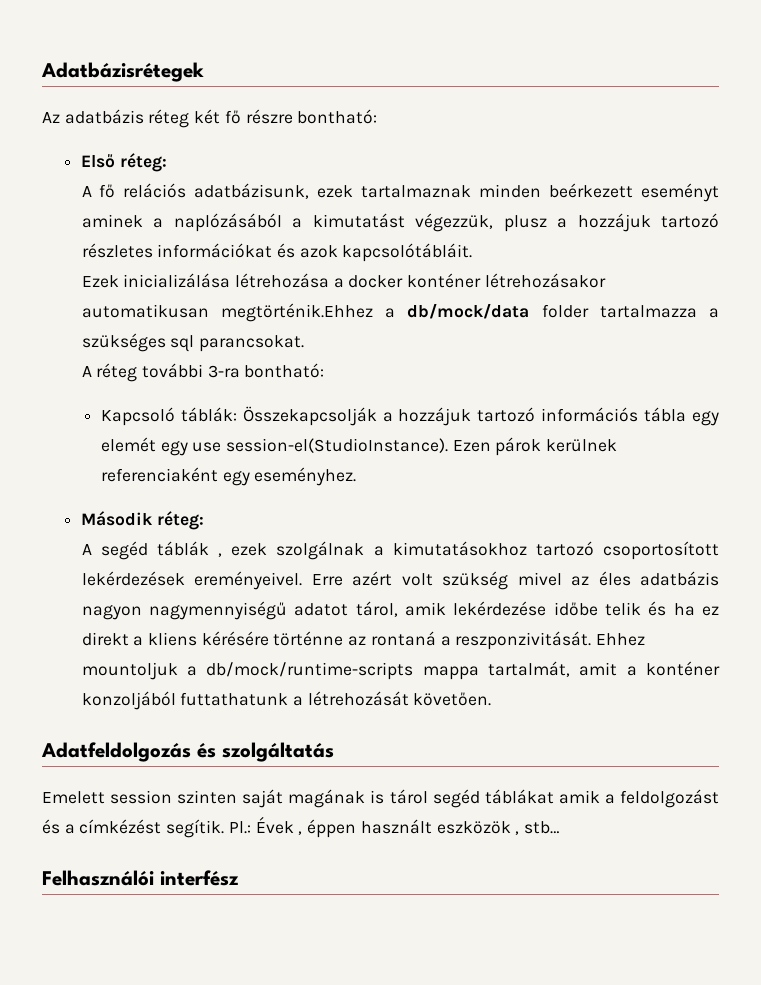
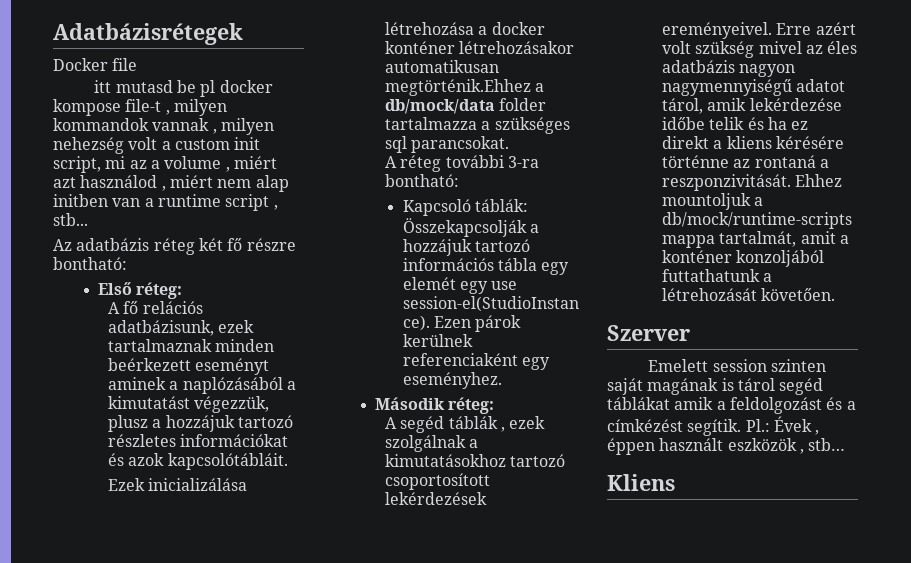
(204, 72) none -> [53,58,138,71] [94,80,273,97] [53,99,227,116] [53,118,274,135] [53,137,261,154] [53,156,277,173] [53,175,289,192] [53,194,278,211] [53,213,88,226] // Docker file // itt mutasd be pl docker kompose file-t , milyen kommandok vannak , milyen nehezség volt a custom init script, mi az a volume , miért azt használod , miért nem alap initben van a runtime script , stb...
[41,742,334,762] Adatfeldolgozás és szolgáltatás -> [607,325,690,341] Szerver
[42,870,239,886] Felhasználói interfész -> [607,474,675,491] Kliens

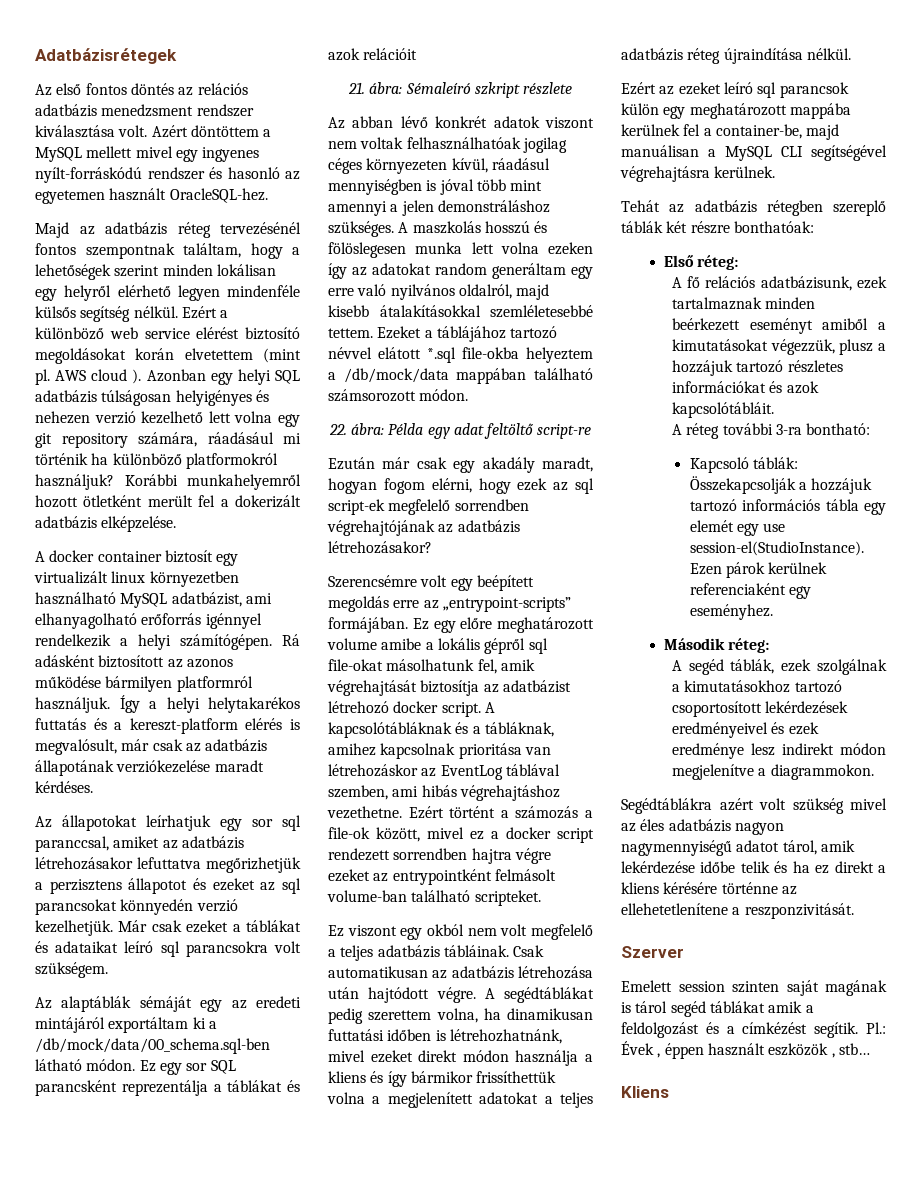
[53,58,138,71] [94,80,273,97] [53,99,227,116] [53,118,274,135] [53,137,261,154] [53,156,277,173] [53,175,289,192] [53,194,278,211] [53,213,88,226] [53,238,296,255] [53,257,127,270] Docker file // itt mutasd be pl docker kompose file-t , milyen kommandok vannak , milyen nehezség volt a custom init script, mi az a volume , miért azt használod , miért nem alap initben van a runtime script , stb... // Az adatbázis réteg két fő részre bontható: -> [35,83,248,96] [35,104,254,117] [35,125,272,138] [35,146,260,162] [35,167,300,183] [35,188,268,204] [35,222,301,238] [35,243,300,259] [35,264,276,280] [35,285,300,301] [35,306,229,322] [35,327,300,340] [35,348,301,364] [35,369,300,385] [35,390,269,406] [35,411,300,427] [35,432,301,448] [35,453,278,469] [35,474,301,490] [35,495,301,508] [35,516,177,532] [35,550,239,566] [34,571,239,587] [35,592,272,608] [35,613,262,629] [35,634,300,650] [35,655,233,668] [35,676,253,692] [35,695,300,713] [35,718,300,734] [35,739,268,755] [35,760,264,776] [35,781,93,793] [35,815,301,831] [35,836,244,852] [35,857,301,873] [35,878,301,894] [35,899,238,915] [35,920,301,936] [35,941,301,957] [35,962,108,978] [35,996,301,1012] [35,1017,217,1033] [35,1038,270,1054] [35,1059,236,1075] [35,1080,300,1096] [328,48,418,61] [347,82,573,98] [328,116,594,129] [328,137,567,153] [328,158,550,174] [328,179,543,195] [328,200,550,216] [328,221,548,237] [328,242,593,258] [328,263,593,279] [328,284,550,300] [328,305,593,318] [328,326,558,342] [328,347,593,363] [328,368,593,384] [328,389,469,402] [328,423,592,439] [328,457,593,473] [328,478,594,494] [328,499,529,515] [327,520,520,536] [328,541,432,554] [328,575,534,591] [328,596,571,612] [328,617,594,633] [327,638,548,654] [328,659,535,674] [327,680,571,696] [328,701,495,717] [328,722,554,738] [328,743,551,759] [328,764,560,780] [328,785,560,801] [327,806,593,819] [328,827,594,843] [328,848,551,864] [328,869,556,885] [327,890,541,906] [328,924,593,940] [328,945,545,961] [328,966,593,979] [328,987,594,1003] [328,1008,593,1024] [328,1029,562,1044] [328,1050,593,1066] [328,1071,557,1087] [327,1092,593,1108] [621,48,851,64] [621,82,849,98] [621,103,851,119] [621,124,840,140] [621,145,887,161] [620,166,776,182] [621,200,886,216] [621,221,814,234] Az első fontos döntés az relációs adatbázis menedzsment rendszer kiválasztása volt. Azért döntöttem a MySQL mellett mivel egy ingyenes nyílt-forráskódú rendszer és hasonló az egyetemen használt OracleSQL-hez. // Majd az adatbázis réteg tervezésénél fontos szempontnak találtam, hogy a lehetőségek szerint minden lokálisan egy helyről elérhető legyen mindenféle külsős segítség nélkül. Ezért a különböző web service elérést biztosító megoldásokat korán elvetettem (mint pl. AWS cloud ). Azonban egy helyi SQL adatbázis túlságosan helyigényes és nehezen verzió kezelhető lett volna egy git repository számára, ráadásául mi történik ha különböző platformokról használjuk? Korábbi munkahelyemről hozott ötletként merült fel a dokerizált adatbázis elképzelése. // A docker container biztosít egy virtualizált linux környezetben használható MySQL adatbázist, ami elhanyagolható erőforrás igénnyel rendelkezik a helyi számítógépen. Rá adásként biztosított az azonos működése bármilyen platformról használjuk. Így a helyi helytakarékos futtatás és a kereszt-platform elérés is megvalósult, már csak az adatbázis állapotának verziókezelése maradt kérdéses. // Az állapotokat leírhatjuk egy sor sql paranccsal, amiket az adatbázis létrehozásakor lefuttatva megőrizhetjük a perzisztens állapotot és ezeket az sql parancsokat könnyedén verzió kezelhetjük. Már csak ezeket a táblákat és adataikat leíró sql parancsokra volt szükségem. // Az alaptáblák sémáját egy az eredeti mintájáról exportáltam ki a /db/mock/data/00_schema.sql-ben látható módon. Ez egy sor SQL parancsként reprezentálja a táblákat és azok relációit // 21. ábra: Sémaleíró szkript részlete // Az abban lévő konkrét adatok viszont nem voltak felhasználhatóak jogilag céges környezeten kívül, ráadásul mennyiségben is jóval több mint amennyi a jelen demonstráláshoz szükséges. A maszkolás hosszú és fölöslegesen munka lett volna ezeken így az adatokat random generáltam egy erre való nyilvános oldalról, majd kisebb átalakításokkal szemléletesebbé tettem. Ezeket a táblájához tartozó névvel elátott *.sql file-okba helyeztem a /db/mock/data mappában található számsorozott módon. // 22. ábra: Példa egy adat feltöltő script-re // Ezután már csak egy akadály maradt, hogyan fogom elérni, hogy ezek az sql script-ek megfelelő sorrendben végrehajtójának az adatbázis létrehozásakor? // Szerencsémre volt egy beépített megoldás erre az „entrypoint-scripts” formájában. Ez egy előre meghatározott volume amibe a lokális gépről sql file-okat másolhatunk fel, amik végrehajtását biztosítja az adatbázist létrehozó docker script. A kapcsolótábláknak és a tábláknak, amihez kapcsolnak prioritása van létrehozáskor az EventLog táblával szemben, ami hibás végrehajtáshoz vezethetne. Ezért történt a számozás a file-ok között, mivel ez a docker script rendezett sorrendben hajtra végre ezeket az entrypointként felmásolt volume-ban található scripteket. // Ez viszont egy okból nem volt megfelelő a teljes adatbázis tábláinak. Csak automatikusan az adatbázis létrehozása után hajtódott végre. A segédtáblákat pedig szerettem volna, ha dinamikusan futtatási időben is létrehozhatnánk, mivel ezeket direkt módon használja a kliens és így bármikor frissíthettük volna a megjelenített adatokat a teljes adatbázis réteg újraindítása nélkül. // Ezért az ezeket leíró sql parancsok külön egy meghatározott mappába kerülnek fel a container-be, majd manuálisan a MySQL CLI segítségével végrehajtásra kerülnek. // Tehát az adatbázis rétegben szereplő táblák két részre bonthatóak:
[108,377,297,394] [108,396,191,409] aminek a naplózásából a kimutatást -> [822,318,886,330] [671,339,768,351] amiből a kimutatásokat
[108,478,248,491] [385,22,545,35] [385,41,575,54] [385,60,500,73] [385,79,545,96] [385,98,547,114] [385,117,570,134] [385,136,510,153] // Ezek inicializálása létrehozása a docker konténer létrehozásakor automatikusan megtörténik.Ehhez a db/mock/data folder tartalmazza a szükséges sql parancsokat. -> (774, 410) none
[448,416,506,432] táblák , -> [730,659,775,674] táblák,
[662,22,812,39] ereményeivel. Erre -> [671,722,819,738] [671,743,886,759] [671,764,874,780] [621,798,712,814] eredményeivel és ezek eredménye lesz indirekt módon megjelenítve a diagrammokon. // Segédtáblákra
[754,155,816,168] rontaná -> [621,903,728,915] ellehetetlenítene
[795,174,843,187] [662,193,764,210] [662,212,853,229] [662,231,850,248] [662,250,825,267] [662,269,773,282] [662,288,836,301] Ehhez mountoljuk a db/mock/runtime-scripts mappa tartalmát, amit a konténer konzoljából futtathatunk a létrehozását követően. -> (854, 911) none

